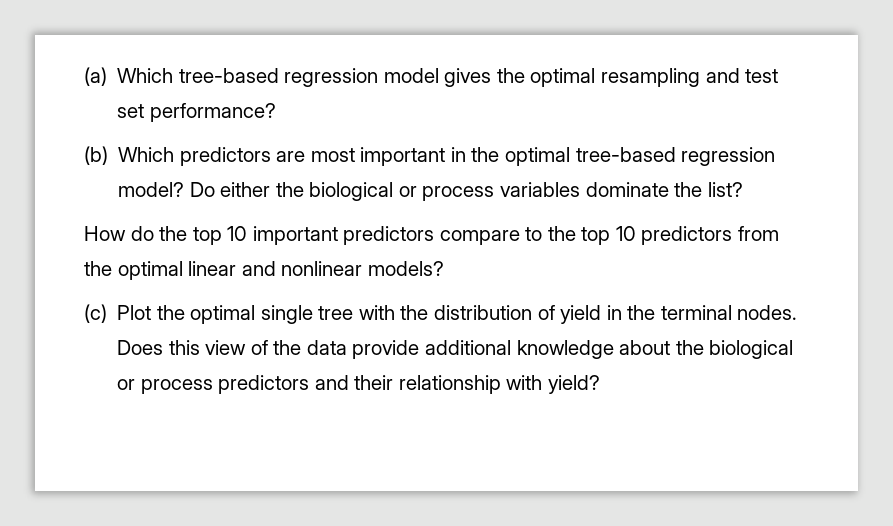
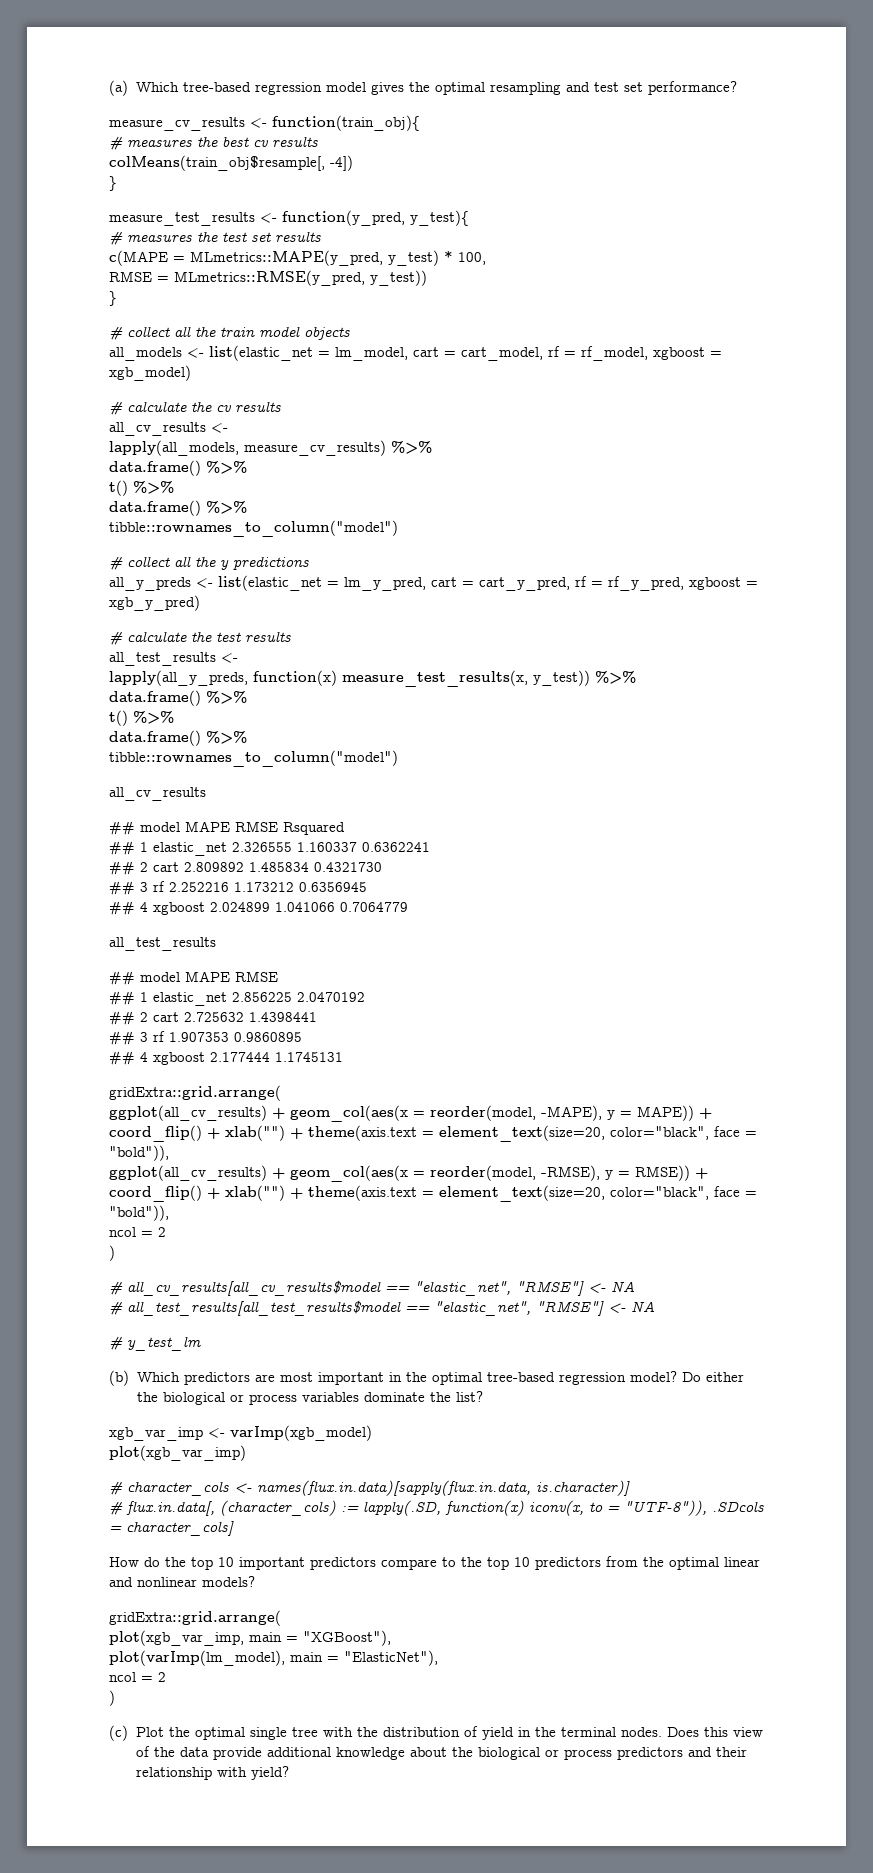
(276, 112) none -> [109,115,420,131] [109,136,318,150] [109,155,353,171] [109,176,117,191] [109,210,469,226] [109,231,321,245] [109,250,486,266] [109,270,427,286] [109,291,117,306] [109,326,350,340] [109,345,722,361] [109,365,191,381] [109,401,281,415] [109,422,228,436] [109,440,432,456] [109,460,247,476] [109,480,174,496] [109,500,247,516] [109,520,398,537] [109,556,309,570] [109,575,758,591] [109,595,200,611] [109,631,291,645] [109,652,238,666] [109,670,636,687] [109,690,247,706] [109,710,174,726] [109,730,247,746] [109,750,398,767] [109,787,206,801] [109,821,345,835] [109,841,430,856] [109,861,382,875] [109,881,367,895] [109,901,408,915] [109,937,216,951] [109,971,278,985] [109,991,365,1006] [109,1011,317,1025] [109,1031,302,1045] [109,1051,343,1065] [109,1085,281,1101] [109,1105,712,1122] [109,1125,757,1142] [109,1145,169,1161] [109,1165,708,1182] [109,1185,757,1202] [109,1205,169,1221] [109,1227,166,1237] [109,1245,115,1261] [109,1280,635,1296] [109,1300,655,1316] [109,1336,201,1351] // measure_cv_results <- function(train_obj){ // # measures the best cv results // colMeans(train_obj$resample[, -4]) // } // measure_test_results <- function(y_pred, y_test){ // # measures the test set results // c(MAPE = MLmetrics::MAPE(y_pred, y_test) * 100, // RMSE = MLmetrics::RMSE(y_pred, y_test)) // } // # collect all the train model objects // all_models <- list(elastic_net = lm_model, cart = cart_model, rf = rf_model, xgboost = xgb_model) // # calculate the cv results // all_cv_results <- // lapply(all_models, measure_cv_results) %>% // data.frame() %>% // t() %>% // data.frame() %>% // tibble::rownames_to_column("model") // # collect all the y predictions // all_y_preds <- list(elastic_net = lm_y_pred, cart = cart_y_pred, rf = rf_y_pred, xgboost = xgb_y_pred) // # calculate the test results // all_test_results <- // lapply(all_y_preds, function(x) measure_test_results(x, y_test)) %>% // data.frame() %>% // t() %>% // data.frame() %>% // tibble::rownames_to_column("model") // all_cv_results // ## model MAPE RMSE Rsquared // ## 1 elastic_net 2.326555 1.160337 0.6362241 // ## 2 cart 2.809892 1.485834 0.4321730 // ## 3 rf 2.252216 1.173212 0.6356945 // ## 4 xgboost 2.024899 1.041066 0.7064779 // all_test_results // ## model MAPE RMSE // ## 1 elastic_net 2.856225 2.0470192 // ## 2 cart 2.725632 1.4398441 // ## 3 rf 1.907353 0.9860895 // ## 4 xgboost 2.177444 1.1745131 // gridExtra::grid.arrange( // ggplot(all_cv_results) + geom_col(aes(x = reorder(model, -MAPE), y = MAPE)) + coord_flip() + xlab("") + theme(axis.text = element_text(size=20, color="black", face = "bold")), // ggplot(all_cv_results) + geom_col(aes(x = reorder(model, -RMSE), y = RMSE)) + coord_flip() + xlab("") + theme(axis.text = element_text(size=20, color="black", face = "bold")), // ncol = 2 // ) // # all_cv_results[all_cv_results$model == "elastic_net", "RMSE"] <- NA // # all_test_results[all_test_results$model == "elastic_net", "RMSE"] <- NA // # y_test_lm
(743, 189) none -> [109,1425,372,1441] [109,1445,246,1461] [109,1480,630,1496] [109,1500,764,1516] [109,1521,234,1536] // xgb_var_imp <- varImp(xgb_model) // plot(xgb_var_imp) // # character_cols <- names(flux.in.data)[sapply(flux.in.data, is.character)] // # flux.in.data[, (character_cols) := lapply(.SD, function(x) iconv(x, to = "UTF-8")), .SDcols = character_cols]
(444, 268) none -> [109,1610,281,1626] [109,1630,391,1646] [109,1650,438,1666] [109,1672,166,1682] [109,1690,115,1706] // gridExtra::grid.arrange( // plot(xgb_var_imp, main = "XGBoost"), // plot(varImp(lm_model), main = "ElasticNet"), // ncol = 2 // )

